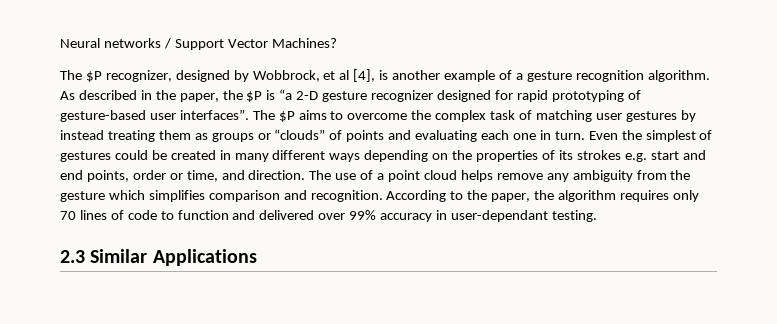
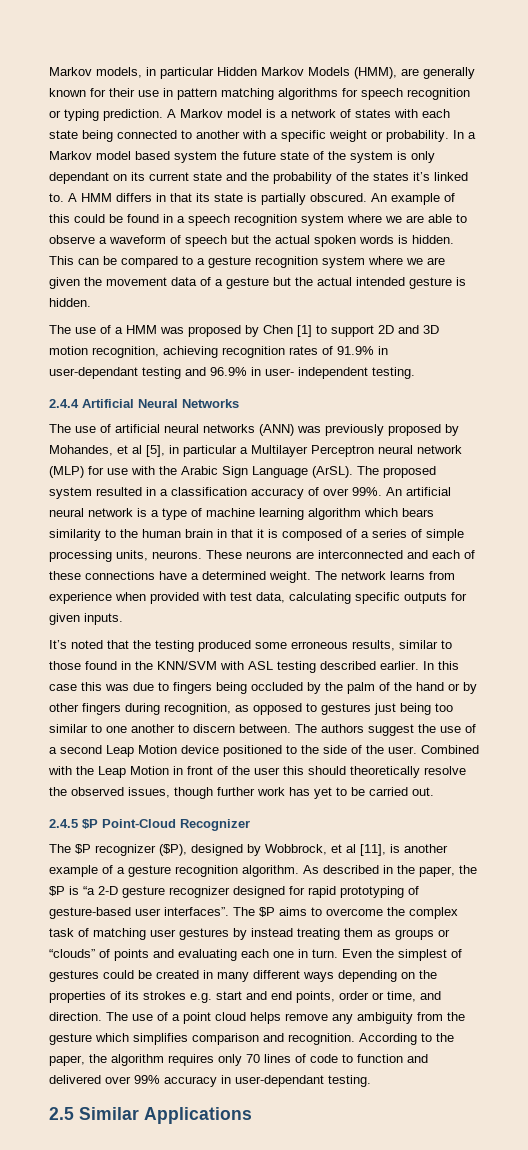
[60,38,337,50] [60,70,172,82] Neural networks / Support Vector Machines? // The $P recognizer, -> [49,67,475,79] [49,88,470,100] [49,109,450,121] [49,130,476,142] [49,151,435,163] [49,172,468,184] [49,193,455,205] [49,214,467,226] [49,235,454,247] [49,256,445,268] [49,277,466,289] [49,298,91,307] [49,325,439,337] [49,346,388,358] [49,367,415,379] [49,399,239,408] [49,424,459,436] [49,445,462,457] [49,466,436,478] [49,487,451,499] [49,508,434,520] [49,529,464,541] [49,550,475,562] [49,571,455,583] [49,592,467,604] [49,613,123,625] [49,640,452,652] [49,661,459,673] [49,682,477,694] [49,703,453,715] [49,724,476,736] [49,745,479,757] [48,766,466,778] [49,787,434,799] [49,819,250,831] [49,844,187,856] Markov models, in particular Hidden Markov Models (HMM), are generally known for their use in pattern matching algorithms for speech recognition or typing prediction. A Markov model is a network of states with each state being connected to another with a specific weight or probability. In a Markov model based system the future state of the system is only dependant on its current state and the probability of the states it’s linked to. A HMM differs in that its state is partially obscured. An example of this could be found in a speech recognition system where we are able to observe a waveform of speech but the actual spoken words is hidden. This can be compared to a gesture recognition system where we are given the movement data of a gesture but the actual intended gesture is hidden. // The use of a HMM was proposed by Chen [1] to support 2D and 3D motion recognition, achieving recognition rates of 91.9% in user-dependant testing and 96.9% in user- independent testing. // 2.4.4 Artificial Neural Networks // The use of artificial neural networks (ANN) was previously proposed by Mohandes, et al [5], in particular a Multilayer Perceptron neural network (MLP) for use with the Arabic Sign Language (ArSL). The proposed system resulted in a classification accuracy of over 99%. An artificial neural network is a type of machine learning algorithm which bears similarity to the human brain in that it is composed of a series of simple processing units, neurons. These neurons are interconnected and each of these connections have a determined weight. The network learns from experience when provided with test data, calculating specific outputs for given inputs. // It’s noted that the testing produced some erroneous results, similar to those found in the KNN/SVM with ASL testing described earlier. In this case this was due to fingers being occluded by the palm of the hand or by other fingers during recognition, as opposed to gestures just being too similar to one another to discern between. The authors suggest the use of a second Leap Motion device positioned to the side of the user. Combined with the Leap Motion in front of the user this should theoretically resolve the observed issues, though further work has yet to be carried out. // 2.4.5 $P Point-Cloud Recognizer // The $P recognizer ($P),
[353,69,376,82] [4], -> [360,844,386,856] [11],
[60,250,85,263] 2.3 -> [49,1107,74,1120] 2.5

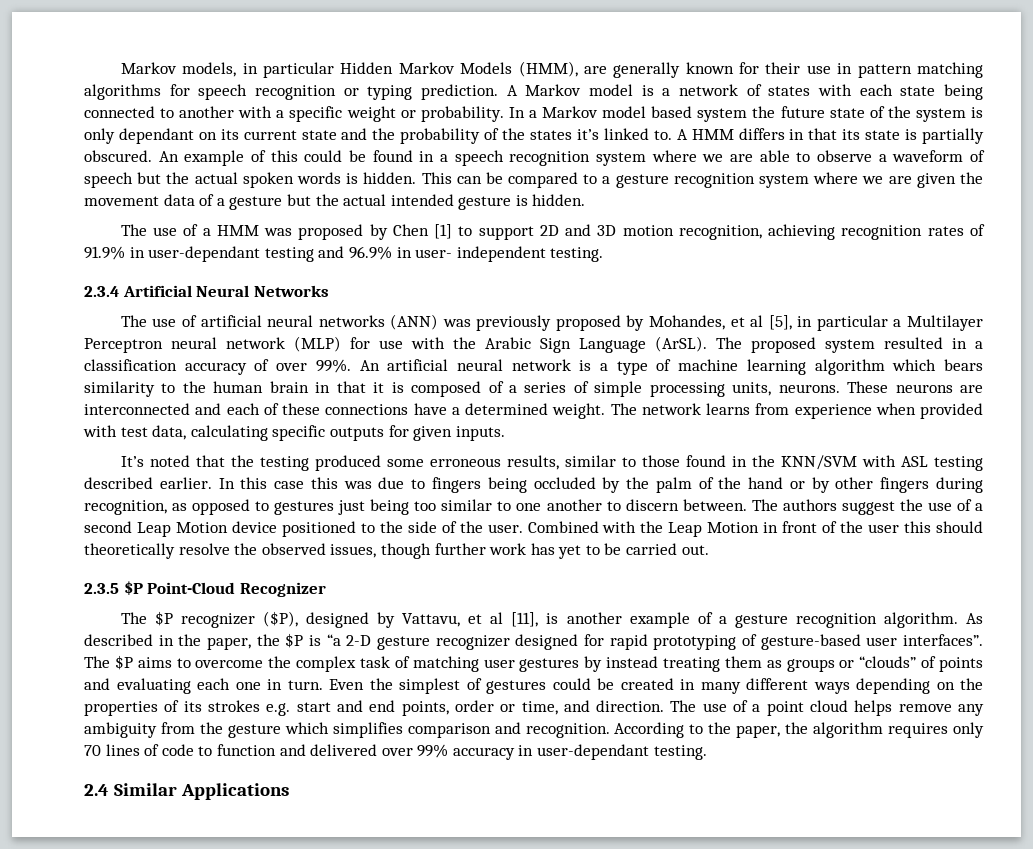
[49,399,79,408] 2.4.4 -> [84,286,119,297] 2.3.4
[49,819,78,828] 2.4.5 -> [84,583,119,594] 2.3.5
[265,844,327,855] Wobbrock, -> [402,613,461,627] Vattavu,
[49,1107,74,1120] 2.5 -> [84,784,109,796] 2.4

